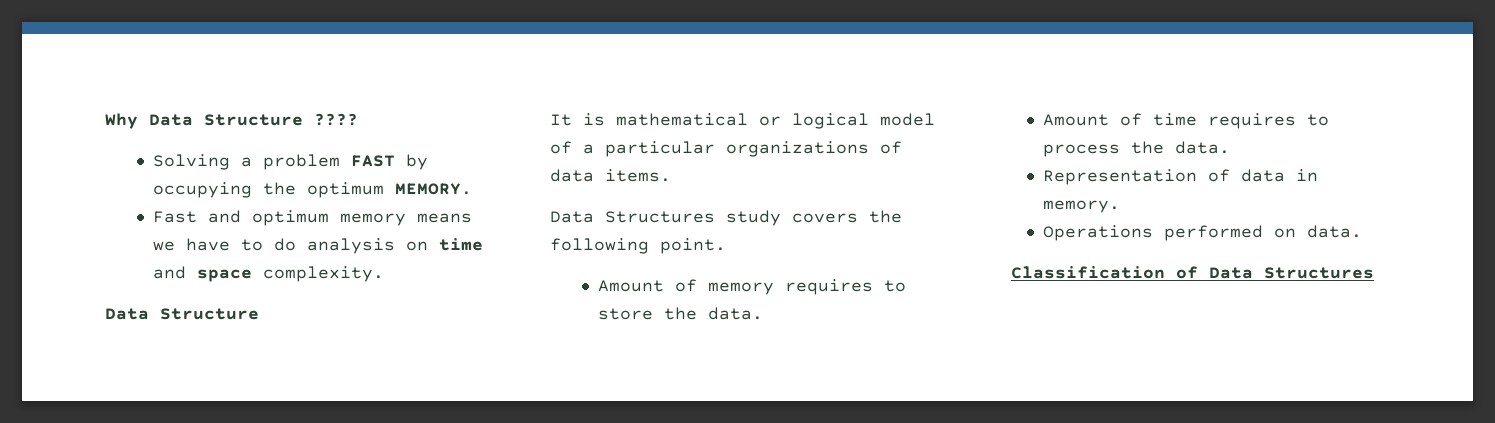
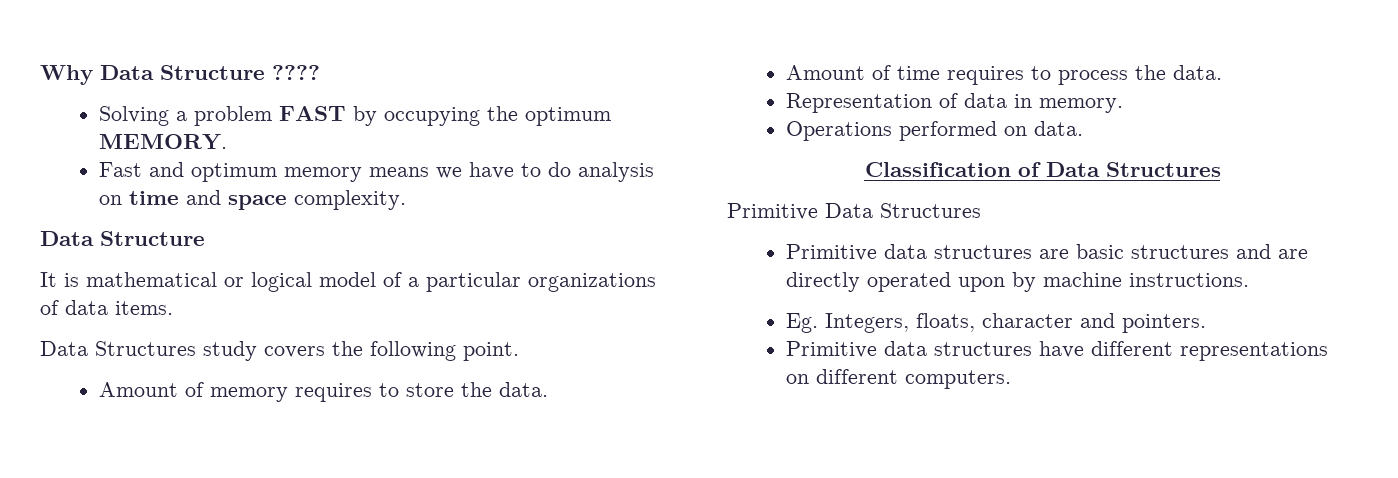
(1374, 273) none -> [727,203,981,220] [786,244,1309,261] [786,272,1250,292] [786,313,1207,333] [786,341,1329,361] [786,369,1012,389] // Primitive Data Structures // Primitive data structures are basic structures and are directly operated upon by machine instructions. // Eg. Integers, floats, character and pointers. // Primitive data structures have different representations on different computers.

